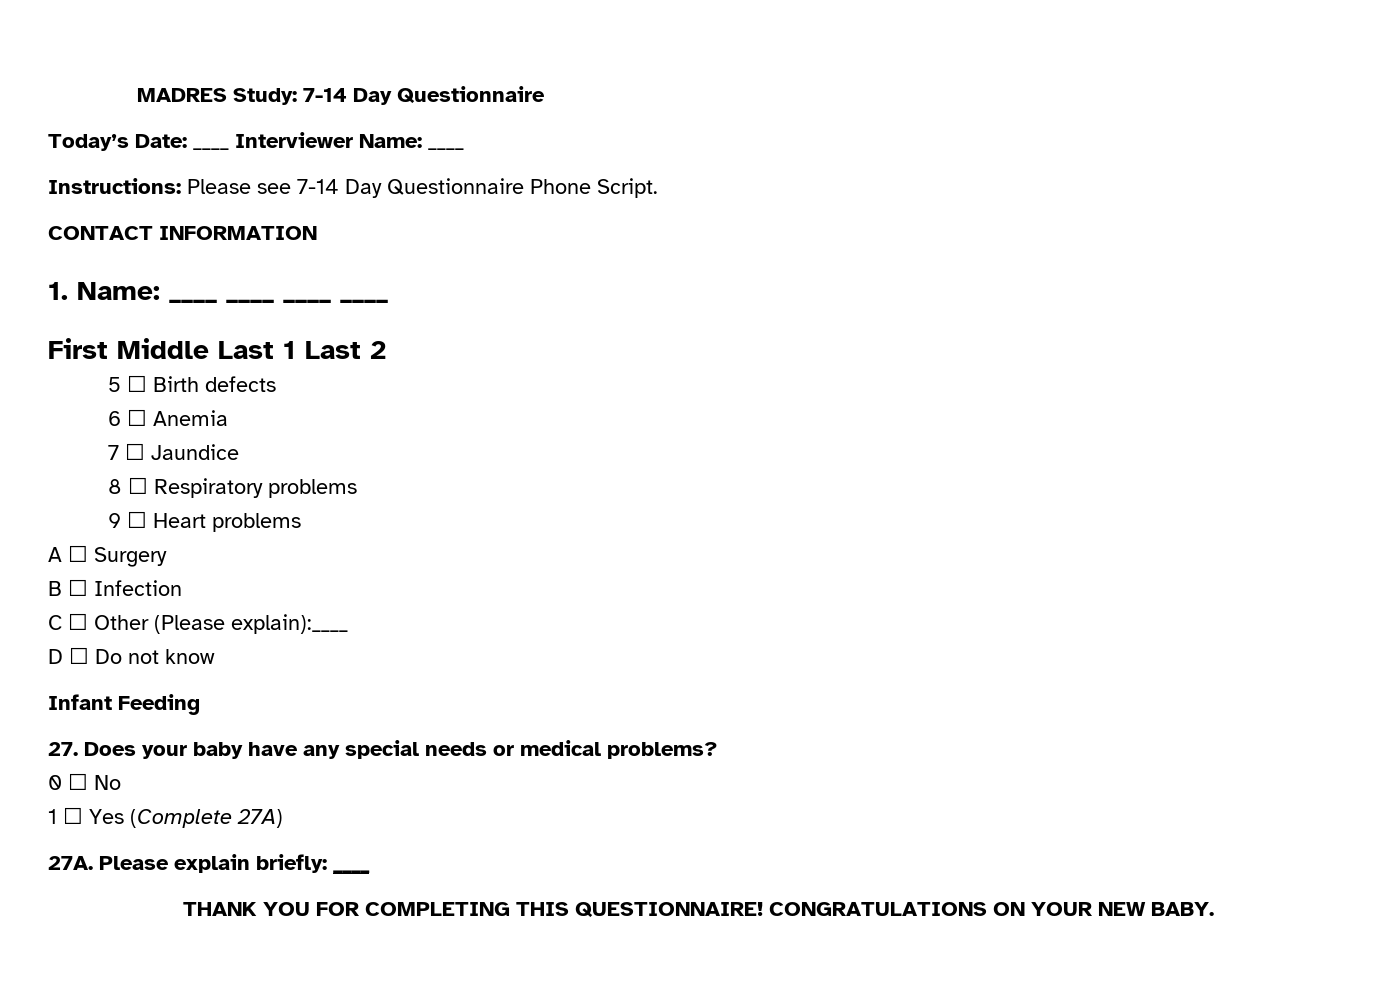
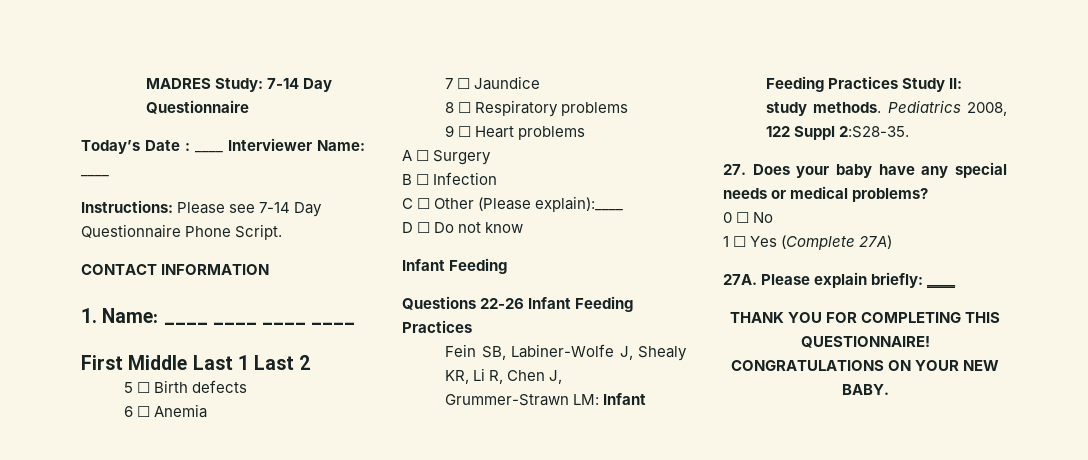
[135,134,187,148] Date: -> [145,140,190,151] Date :
(200, 704) none -> [402,296,634,312] [402,320,472,333] [445,344,687,361] [445,368,563,384] [445,393,647,406] [766,76,963,92] [766,100,1007,116] [766,126,910,140] // Questions 22-26 Infant Feeding Practices // Fein SB, Labiner-Wolfe J, Shealy KR, Li R, Chen J, Grummer-Strawn LM: Infant Feeding Practices Study II: study methods. Pediatrics 2008, 122 Suppl 2:S28-35.

